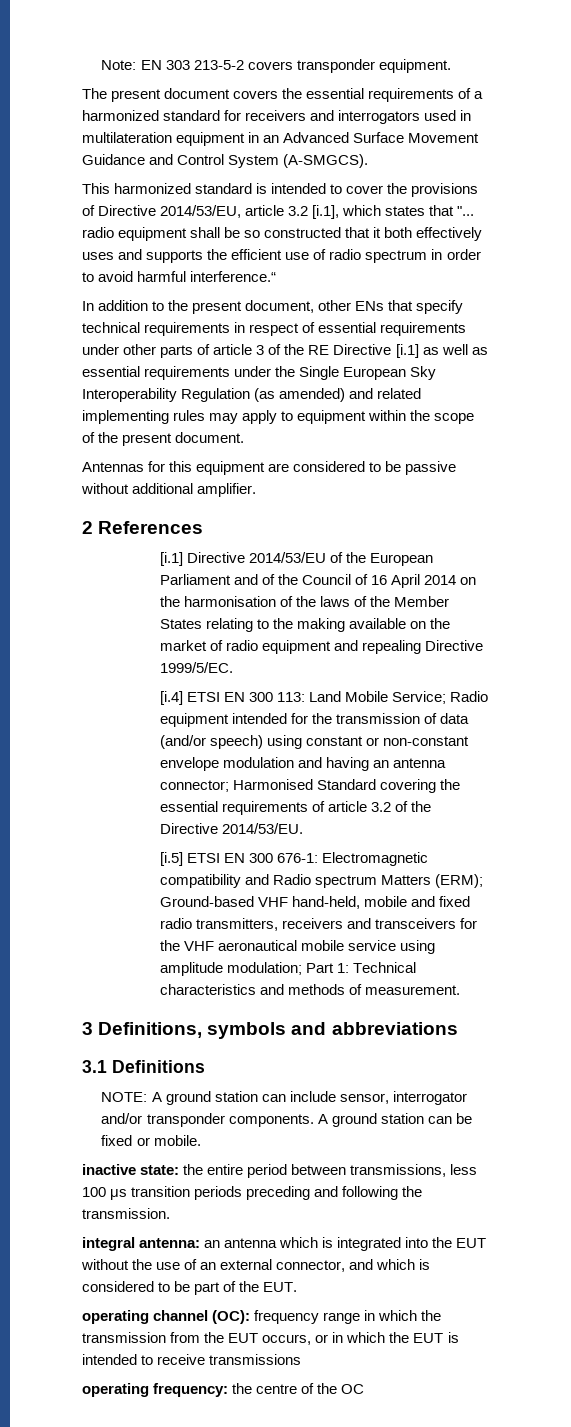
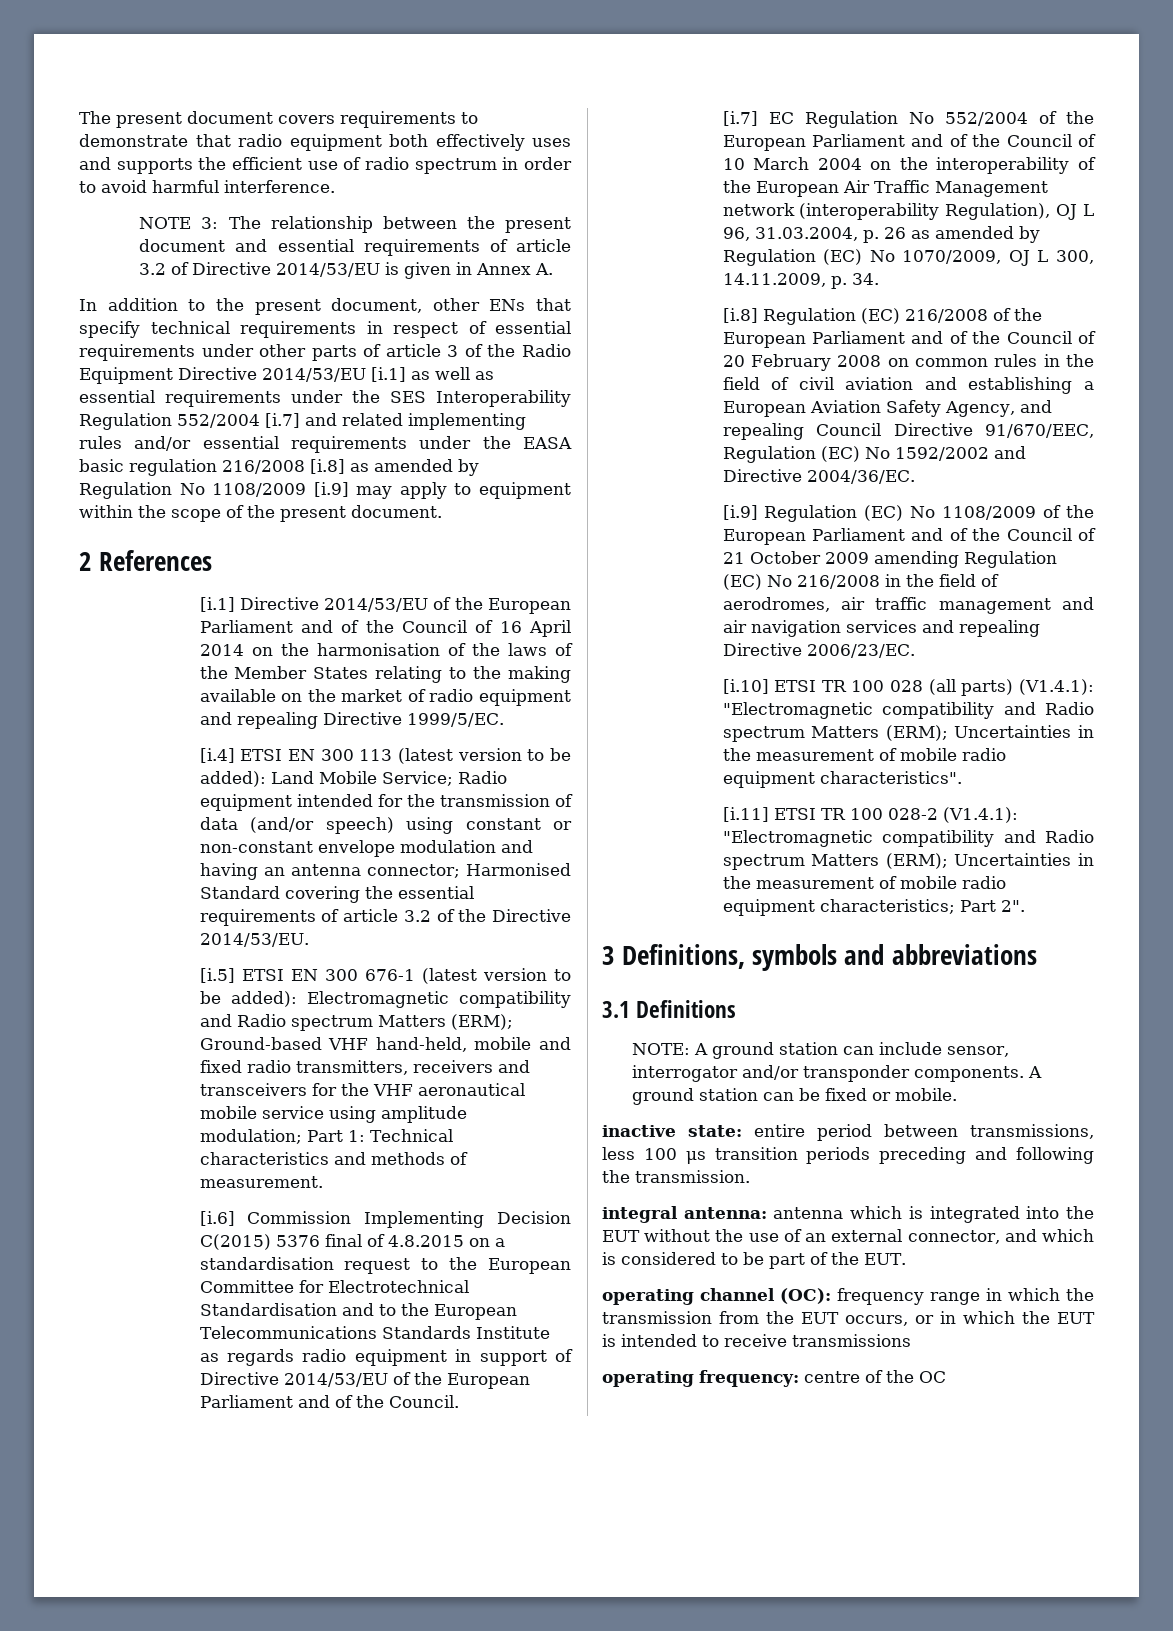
[101,59,451,73] [82,88,484,102] [82,110,472,124] [82,132,480,146] [82,154,369,168] [82,183,479,197] [82,205,475,219] [82,227,382,241] Note: EN 303 213-5-2 covers transponder equipment. // The present document covers the essential requirements of a harmonized standard for receivers and interrogators used in multilateration equipment in an Advanced Surface Movement Guidance and Control System (A-SMGCS). // This harmonized standard is intended to cover the provisions of Directive 2014/53/EU, article 3.2 [i.1], which states that "... radio equipment shall be so constructed that it -> [79,111,478,128] [79,134,382,151] The present document covers requirements to demonstrate that radio equipment
[190,271,277,282] interference.“ -> [224,180,335,193] [139,216,571,233] [139,239,571,256] [139,262,554,279] interference. // NOTE 3: The relationship between the present document and essential requirements of article 3.2 of Directive 2014/53/EU is given in Annex A.
[308,344,392,355] RE Directive -> [521,344,571,357] [79,367,366,384] Radio Equipment Directive 2014/53/EU
[299,366,437,380] [82,388,422,402] [82,410,206,424] Single European Sky Interoperability Regulation (as amended) and related implementing rules -> [390,390,571,407] [79,413,526,430] [79,436,572,453] [79,459,479,476] [79,482,349,499] SES Interoperability Regulation 552/2004 [i.7] and related implementing rules and/or essential requirements under the EASA basic regulation 216/2008 [i.8] as amended by Regulation No 1108/2009 [i.9]
[82,461,457,475] [81,483,257,497] // Antennas for this equipment are considered to be passive without additional amplifier. -> (442, 511) none
[277,692,306,702] 113: -> [359,748,571,764] [199,771,266,787] 113 (latest version to be added):
[277,853,319,863] 676-1: -> [364,968,571,984] [199,991,297,1007] 676-1 (latest version to be added):
(461, 990) none -> [199,1211,571,1228] [199,1234,505,1250] [199,1257,571,1274] [199,1280,469,1293] [199,1303,517,1320] [199,1326,550,1339] [199,1349,573,1366] [199,1372,530,1389] [199,1395,459,1408] [722,111,1094,128] [722,134,1096,151] [722,157,1096,174] [722,180,1048,197] [722,203,1094,220] [722,226,1040,243] [722,249,1094,266] [722,273,879,289] [722,308,1042,325] [722,331,1096,348] [722,354,1094,371] [722,377,1094,394] [722,400,1052,417] [722,423,1094,440] [722,446,1026,463] [722,469,915,484] [722,505,1094,522] [722,528,1096,545] [722,551,1057,568] [722,574,999,590] [722,597,1094,614] [722,620,1040,637] [722,643,915,658] [722,679,1094,696] [722,702,1094,719] [722,725,1094,742] [722,748,1006,761] [722,771,962,788] [722,807,1018,823] [722,830,1094,847] [722,853,1094,870] [722,876,1006,889] [722,899,1025,916] // [i.6] Commission Implementing Decision C(2015) 5376 final of 4.8.2015 on a standardisation request to the European Committee for Electrotechnical Standardisation and to the European Telecommunications Standards Institute as regards radio equipment in support of Directive 2014/53/EU of the European Parliament and of the Council. // [i.7] EC Regulation No 552/2004 of the European Parliament and of the Council of 10 March 2004 on the interoperability of the European Air Traffic Management network (interoperability Regulation), OJ L 96, 31.03.2004, p. 26 as amended by Regulation (EC) No 1070/2009, OJ L 300, 14.11.2009, p. 34. // [i.8] Regulation (EC) 216/2008 of the European Parliament and of the Council of 20 February 2008 on common rules in the field of civil aviation and establishing a European Aviation Safety Agency, and repealing Council Directive 91/670/EEC, Regulation (EC) No 1592/2002 and Directive 2004/36/EC. // [i.9] Regulation (EC) No 1108/2009 of the European Parliament and of the Council of 21 October 2009 amending Regulation (EC) No 216/2008 in the field of aerodromes, air traffic management and air navigation services and repealing Directive 2006/23/EC. // [i.10] ETSI TR 100 028 (all parts) (V1.4.1): "Electromagnetic compatibility and Radio spectrum Matters (ERM); Uncertainties in the measurement of mobile radio equipment characteristics". // [i.11] ETSI TR 100 028-2 (V1.4.1): "Electromagnetic compatibility and Radio spectrum Matters (ERM); Uncertainties in the measurement of mobile radio equipment characteristics; Part 2".
[183,1164,204,1175] the -> (742, 1131) none
[204,1240,221,1248] an -> (767, 1213) none
[232,1383,253,1394] the -> (799, 1378) none

